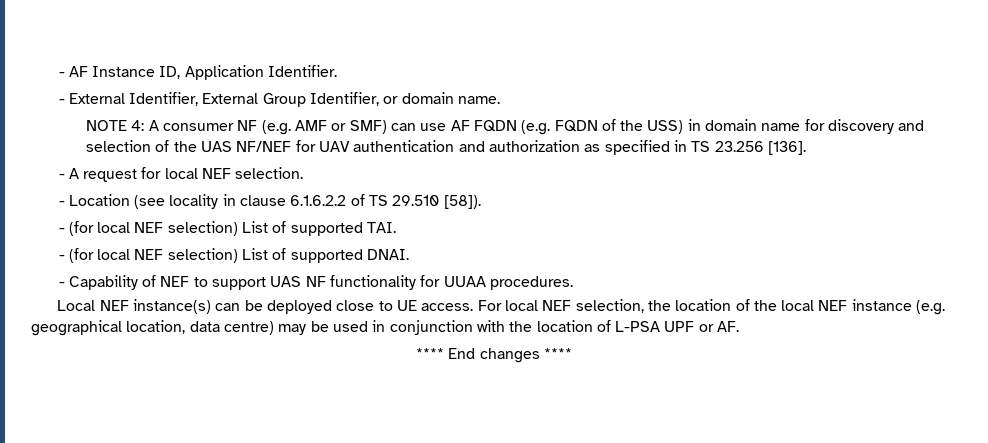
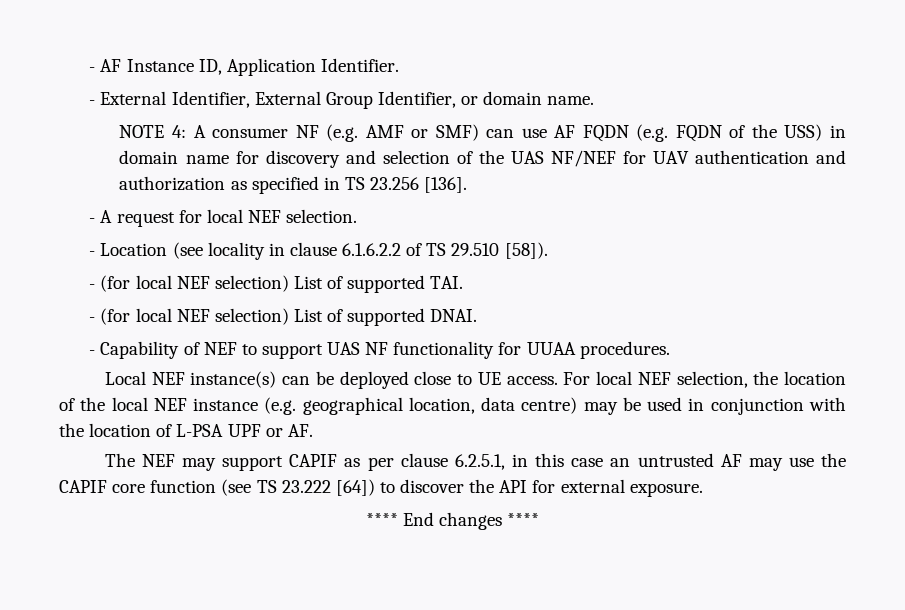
(740, 326) none -> [104,453,847,471] [59,479,703,497] // The NEF may support CAPIF as per clause 6.2.5.1, in this case an untrusted AF may use the CAPIF core function (see TS 23.222 [64]) to discover the API for external exposure.

